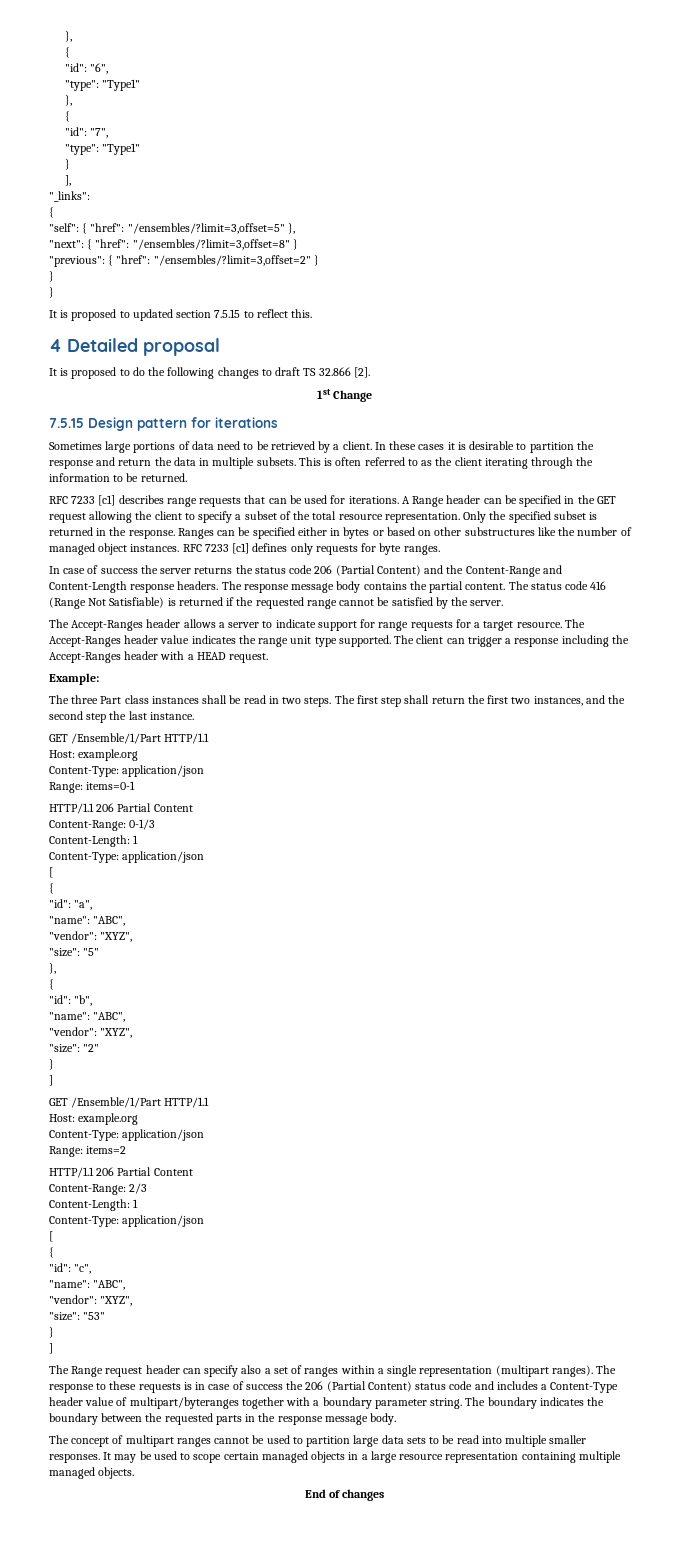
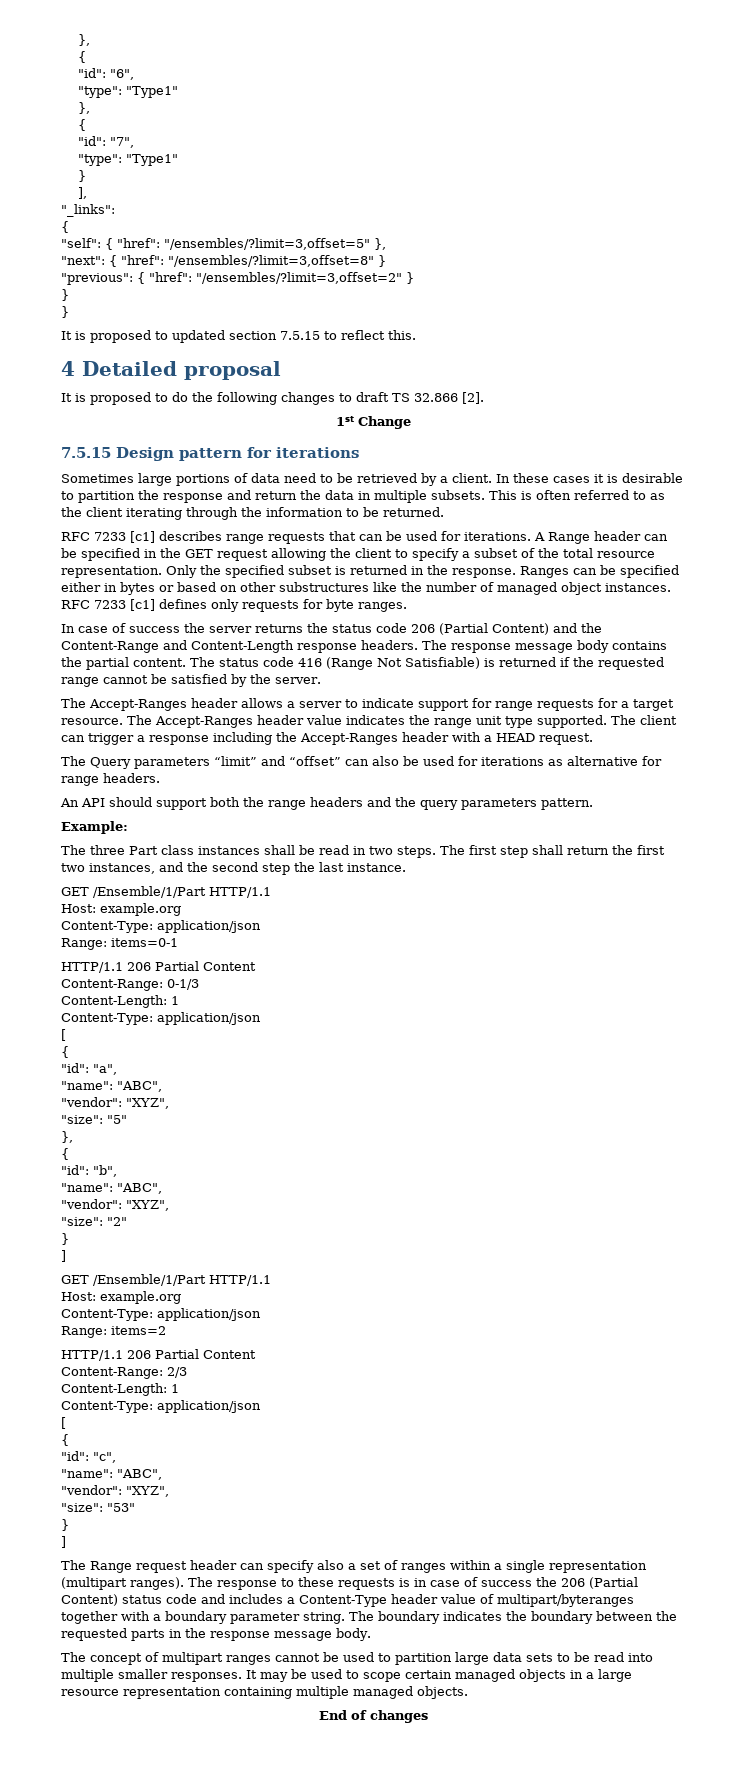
(269, 658) none -> [61,756,662,769] [61,773,160,786] [60,797,593,810] // The Query parameters “limit” and “offset” can also be used for iterations as alternative for range headers. // An API should support both the range headers and the query parameters pattern.

